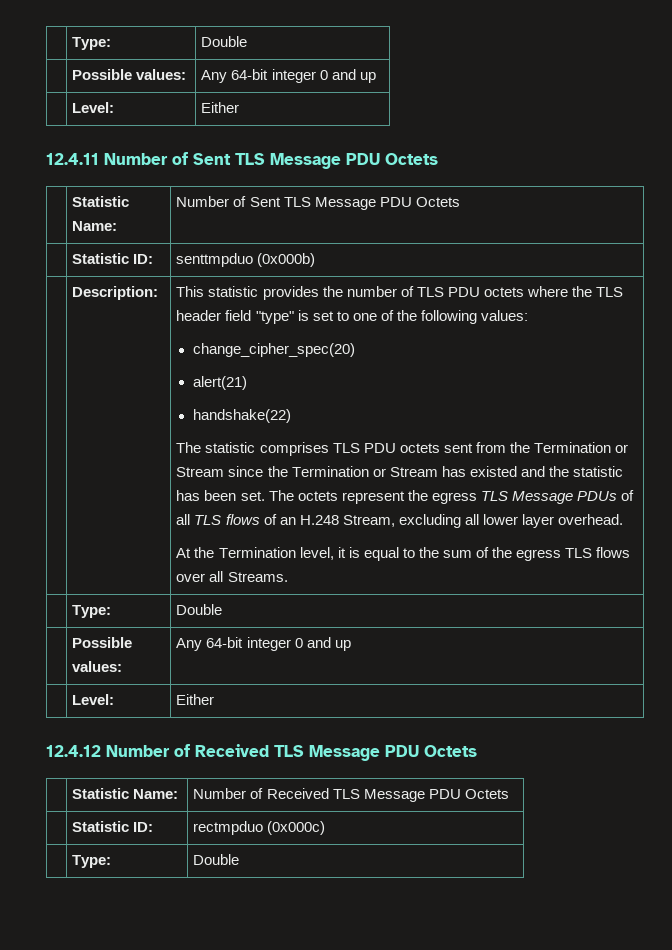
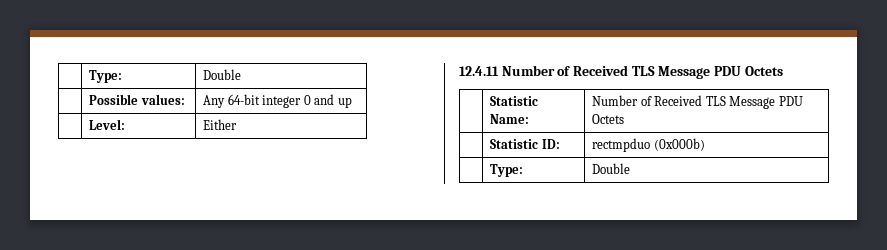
[193,153,438,169] [72,196,130,207] [72,221,118,231] [176,196,460,210] [72,253,154,264] [176,253,316,267] [72,286,159,300] [176,286,623,300] [176,310,528,324] [192,343,355,357] [192,376,247,390] [192,409,291,423] [176,442,628,456] [176,466,623,477] [176,490,634,504] [176,514,623,528] [176,547,631,561] [176,571,288,582] [72,605,112,618] [176,604,223,615] [72,637,133,648] [72,661,123,672] [176,637,351,651] [72,694,115,705] [176,694,215,705] [46,744,190,757] Sent TLS Message PDU Octets // | Statistic Name: | Number of Sent TLS Message PDU Octets // | Statistic ID: | senttmpduo (0x000b) // | Description: | This statistic provides the number of TLS PDU octets where the TLS header field "type" is set to one of the following values: // change_cipher_spec(20) // alert(21) // handshake(22) // The statistic comprises TLS PDU octets sent from the Termination or Stream since the Termination or Stream has existed and the statistic has been set. The octets represent the egress TLS Message PDUs of all TLS flows of an H.248 Stream, excluding all lower layer overhead. // At the Termination level, it is equal to the sum of the egress TLS flows over all Streams. // | Type: | Double // | Possible values: | Any 64-bit integer 0 and up // | Level: | Either // 12.4.12 Number of -> (571, 71) none
[267,821,326,835] (0x000c) -> [653,138,705,151] (0x000b)

